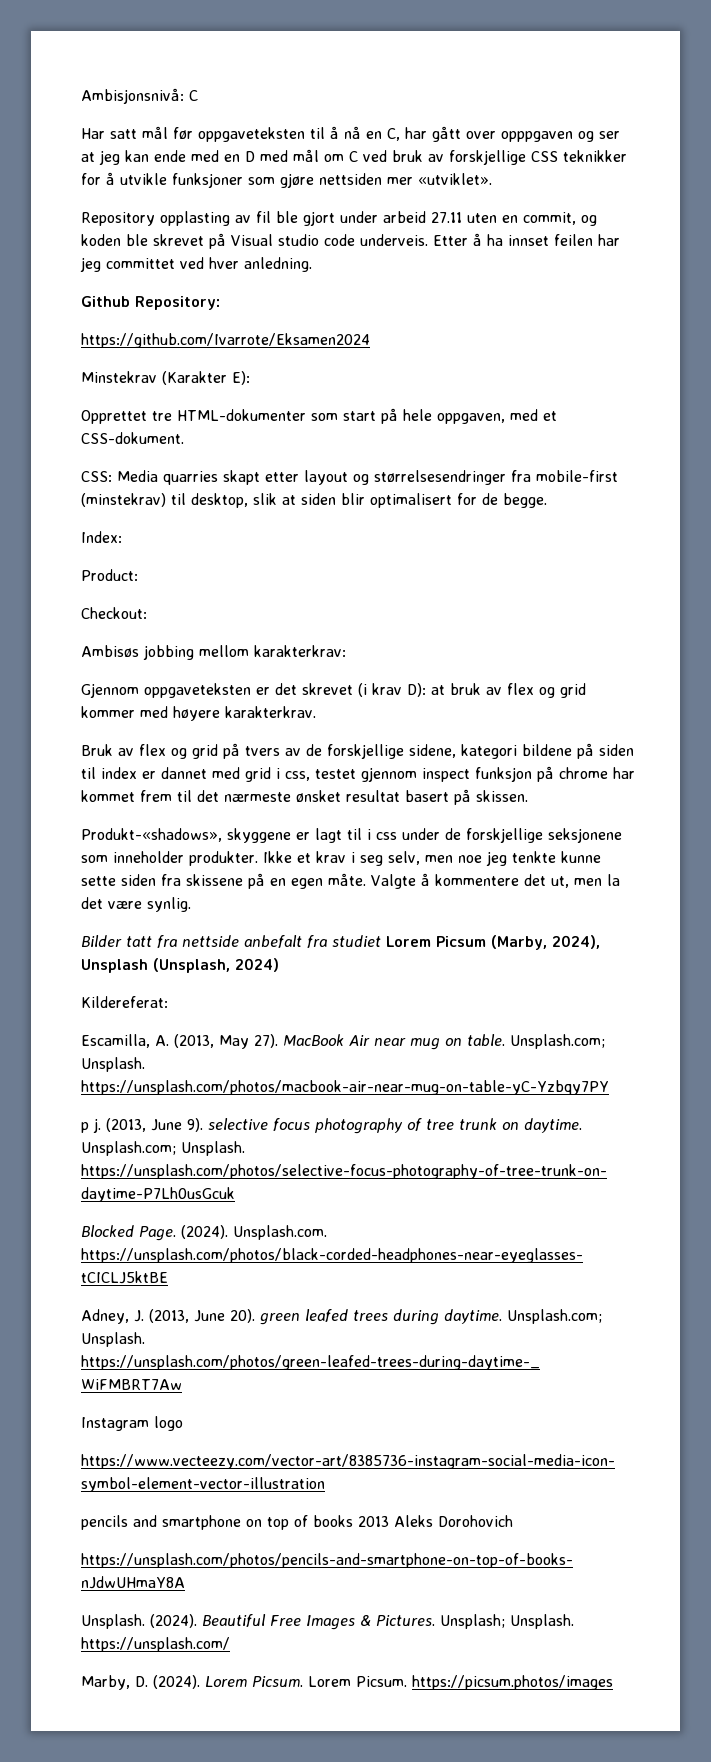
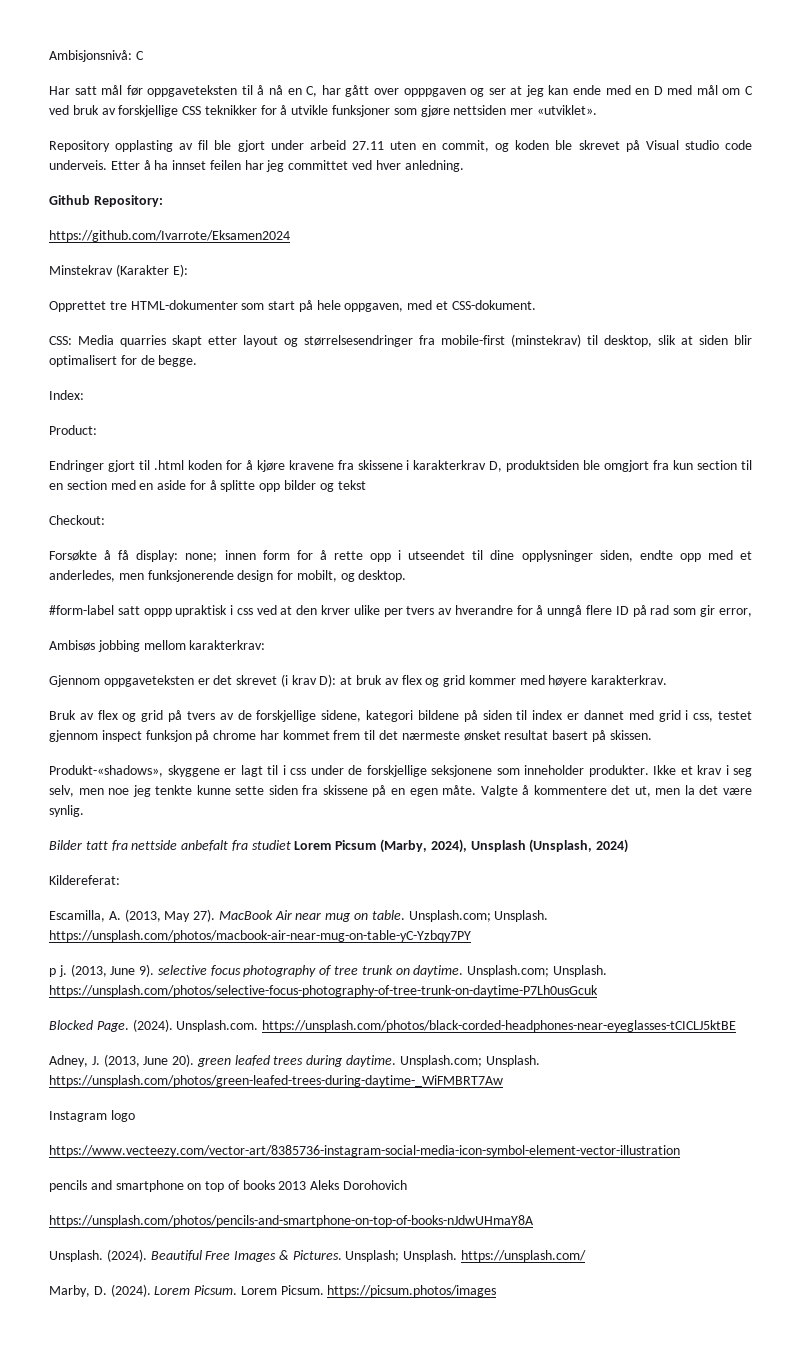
[81,607,147,619] Checkout: -> [49,460,753,472] [49,480,366,492] [49,515,105,525] [49,550,753,562] [49,570,407,582] [49,605,752,617] Endringer gjort til .html koden for å kjøre kravene fra skissene i karakterkrav D, produktsiden ble omgjort fra kun section til en section med en aside for å splitte opp bilder og tekst // Checkout: // Forsøkte å få display: none; innen form for å rette opp i utseendet til dine opplysninger siden, endte opp med et anderledes, men funksjonerende design for mobilt, og desktop. // #form-label satt oppp upraktisk i css ved at den krver ulike per tvers av hverandre for å unngå flere ID på rad som gir error,

